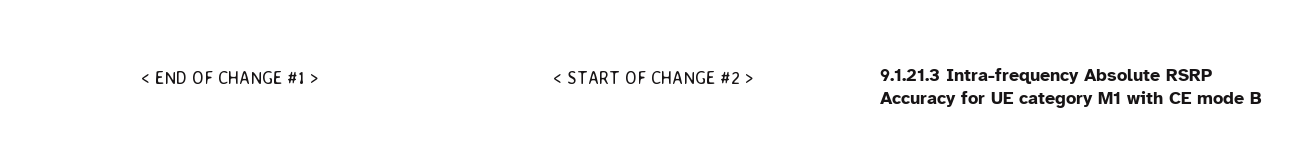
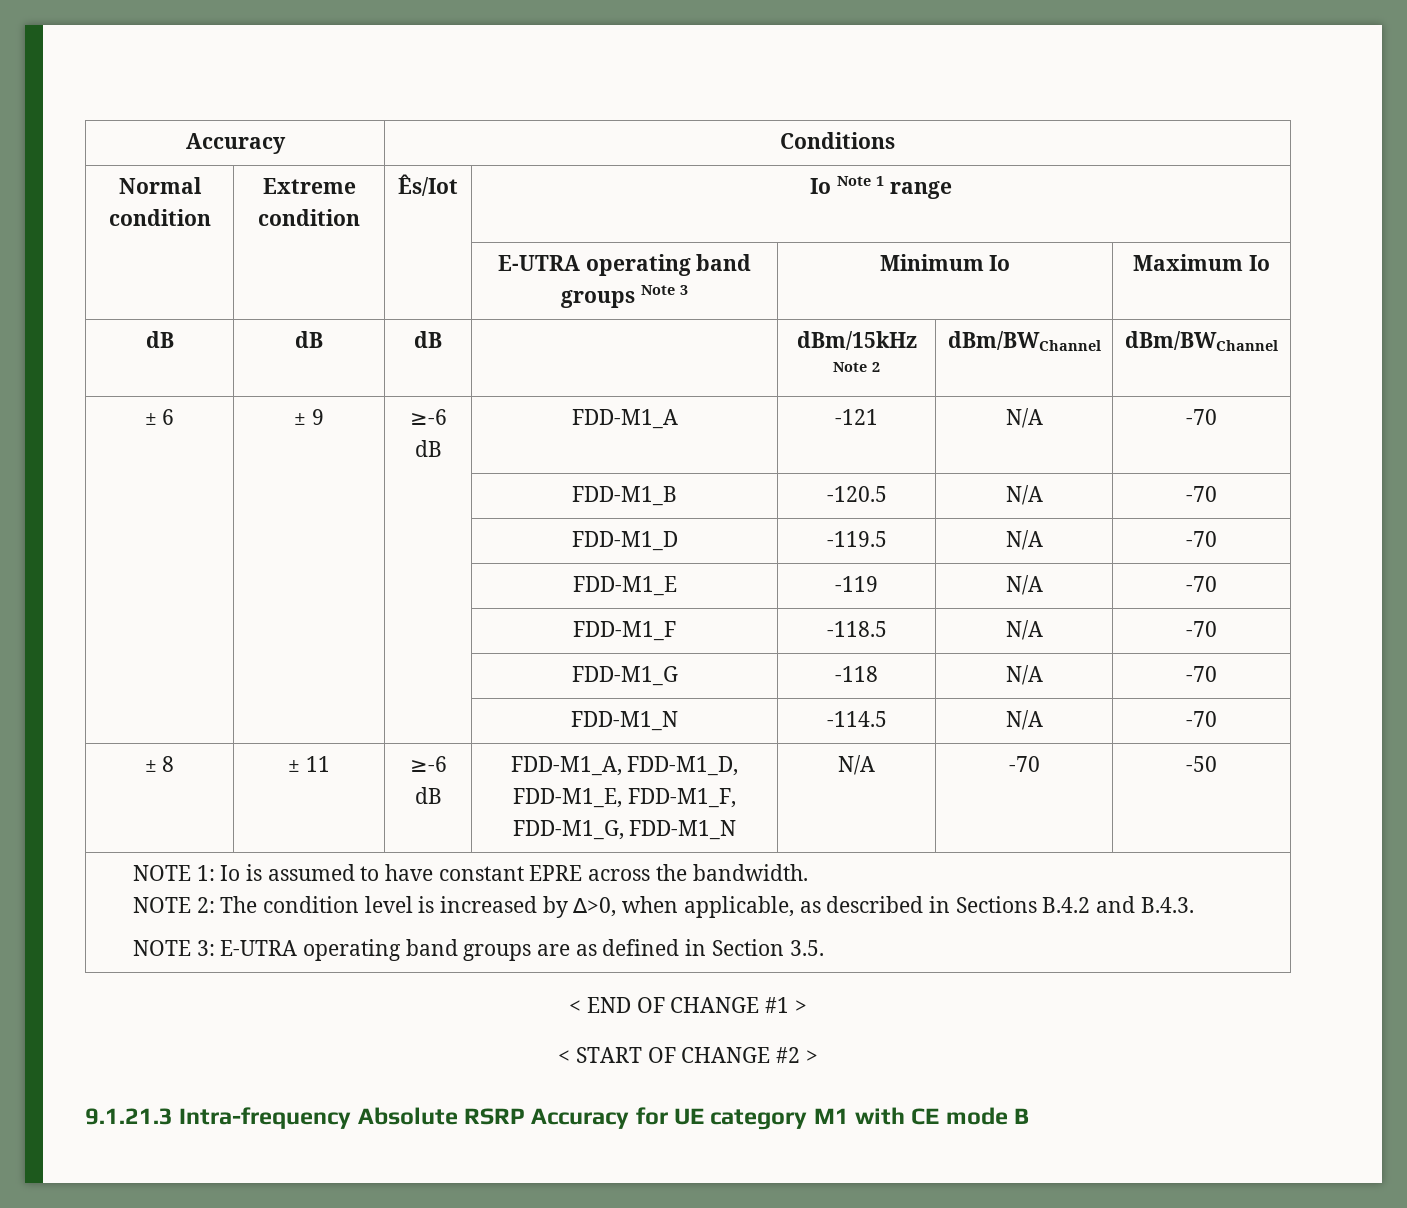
(141, 79) none -> [185,133,286,154] [780,132,895,149] [118,177,202,194] [108,209,211,226] [262,178,356,194] [258,209,360,226] [398,174,458,196] [809,176,953,199] [497,254,752,276] [560,285,689,308] [879,254,1011,271] [1133,254,1270,271] [145,331,174,348] [295,331,323,348] [414,331,442,348] [796,331,917,350] [832,362,881,372] [947,331,1101,351] [1125,331,1278,351] [144,409,175,425] [294,409,324,425] [409,409,447,425] [414,440,442,457] [571,409,678,429] [835,409,878,425] [1005,408,1043,428] [1186,409,1217,425] [572,486,677,506] [826,486,887,502] [1005,485,1043,505] [1186,486,1217,502] [571,531,678,551] [826,531,887,547] [1005,530,1043,550] [1186,531,1217,547] [572,576,677,596] [835,576,878,592] [1005,575,1043,595] [1186,576,1217,592] [573,621,676,641] [826,621,887,637] [1005,620,1043,640] [1186,621,1217,637] [571,666,678,686] [835,666,878,682] [1005,665,1043,685] [1186,666,1217,682] [571,711,678,731] [826,711,887,727] [1005,710,1043,730] [1186,711,1217,727] [144,756,175,772] [288,756,330,772] [409,756,447,772] [414,787,442,804] [510,756,739,776] [513,788,736,808] [512,820,737,840] [838,755,875,775] [1008,756,1040,772] [1186,756,1217,772] [133,864,808,881] [133,896,1194,918] [133,939,824,961] Accuracy | Conditions // Normal condition | Extreme condition | Ês/Iot | Io Note 1 range // | | | E-UTRA operating band groups Note 3 | Minimum Io | Maximum Io // dB | dB | dB | | dBm/15kHz Note 2 | dBm/BWChannel | dBm/BWChannel // ± 6 | ± 9 | ≥-6 dB | FDD-M1_A | -121 | N/A | -70 // | | | FDD-M1_B | -120.5 | N/A | -70 // | | | FDD-M1_D | -119.5 | N/A | -70 // | | | FDD-M1_E | -119 | N/A | -70 // | | | FDD-M1_F | -118.5 | N/A | -70 // | | | FDD-M1_G | -118 | N/A | -70 // | | | FDD-M1_N | -114.5 | N/A | -70 // ± 8 | ± 11 | ≥-6 dB | FDD-M1_A, FDD-M1_D, FDD-M1_E, FDD-M1_F, FDD-M1_G, FDD-M1_N | N/A | -70 | -50 // NOTE 1: Io is assumed to have constant EPRE across the bandwidth. // NOTE 2: The condition level is increased by ∆>0, when applicable, as described in Sections B.4.2 and B.4.3. // NOTE 3: E-UTRA operating band groups are as defined in Section 3.5. //

